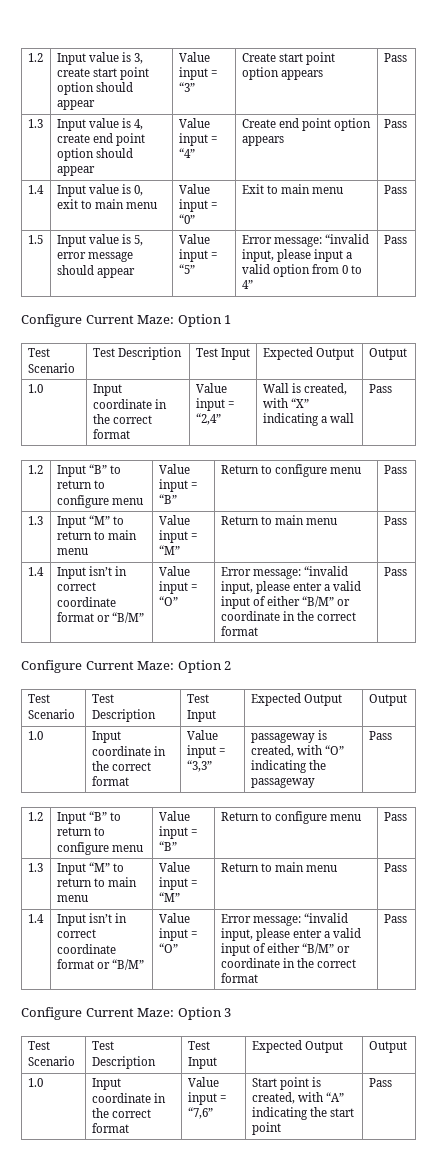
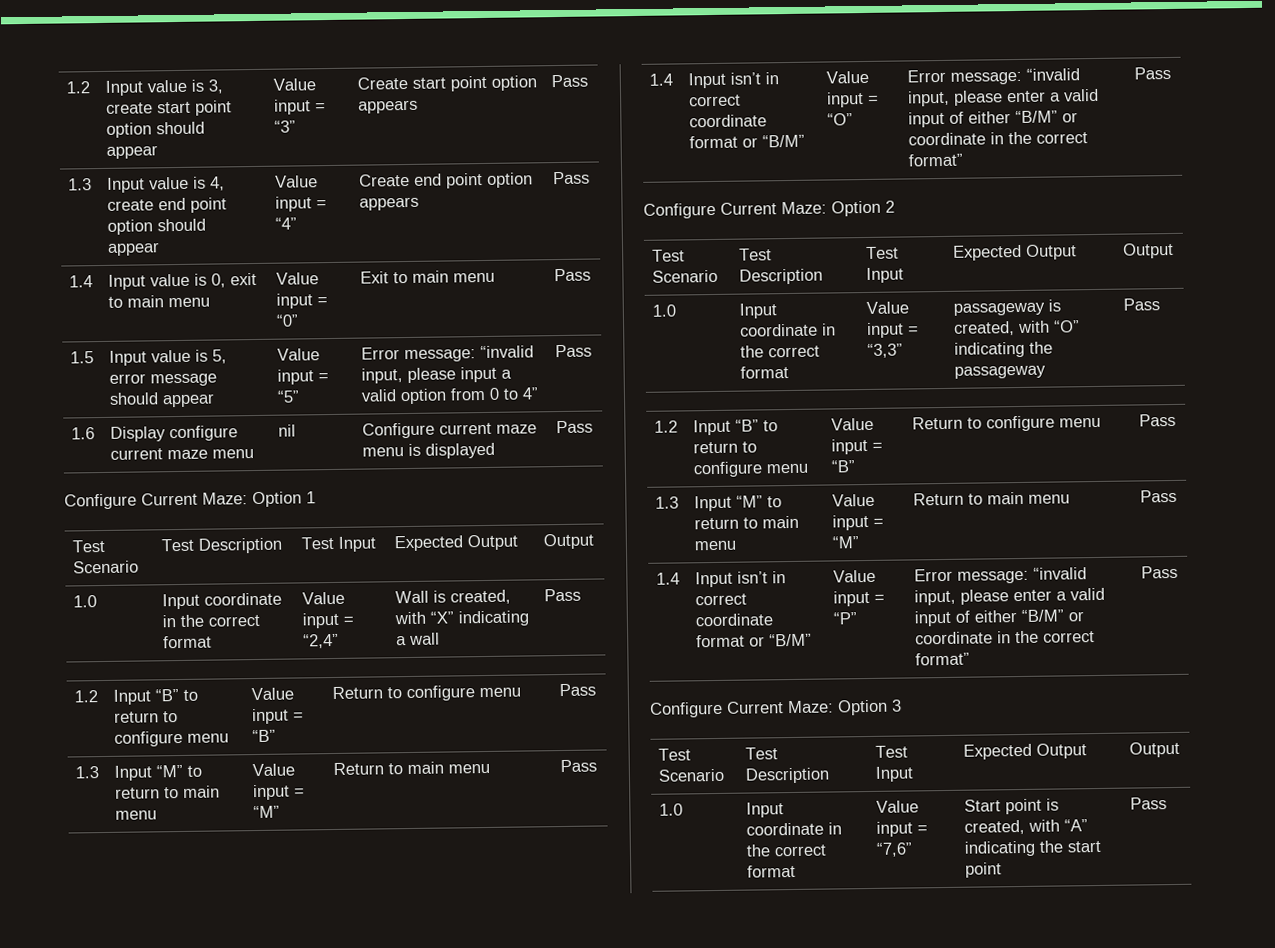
(407, 239) none -> [70,427,95,440] [109,425,238,442] [109,448,254,460] [277,424,296,437] [361,422,537,439] [361,442,495,459] [555,420,593,434] // 1.6 | Display configure current maze menu | nil | Configure current maze menu is displayed | Pass
[220,626,258,636] format -> [907,153,963,167] format”
[158,943,178,953] “O” -> [832,612,857,625] “P”
[220,973,258,983] format -> [914,652,970,666] format”

